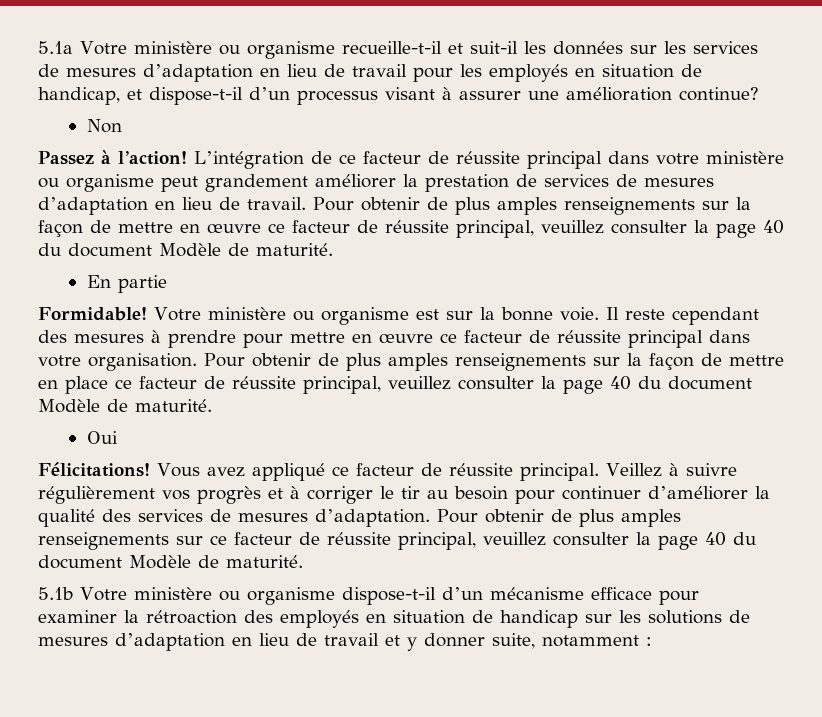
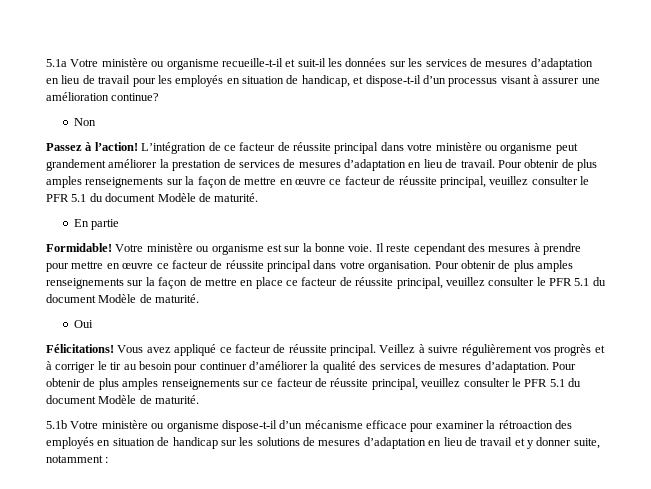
[694,220,784,238] la page 40 -> [580,176,589,185] [46,194,87,202] le PFR 5.1
[541,376,631,394] la page 40 -> [536,277,590,286] le PFR 5.1
[636,532,726,550] la page 40 -> [511,378,565,387] le PFR 5.1

